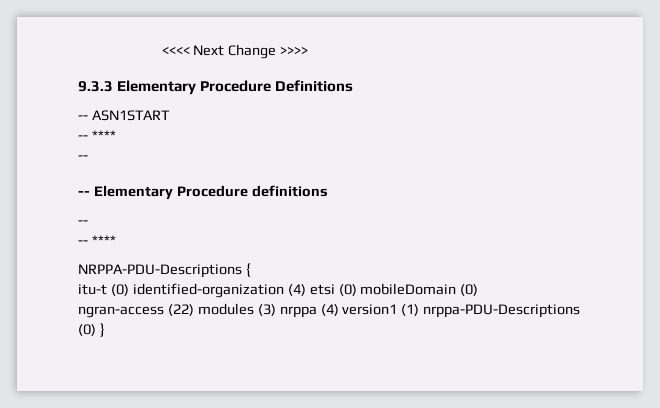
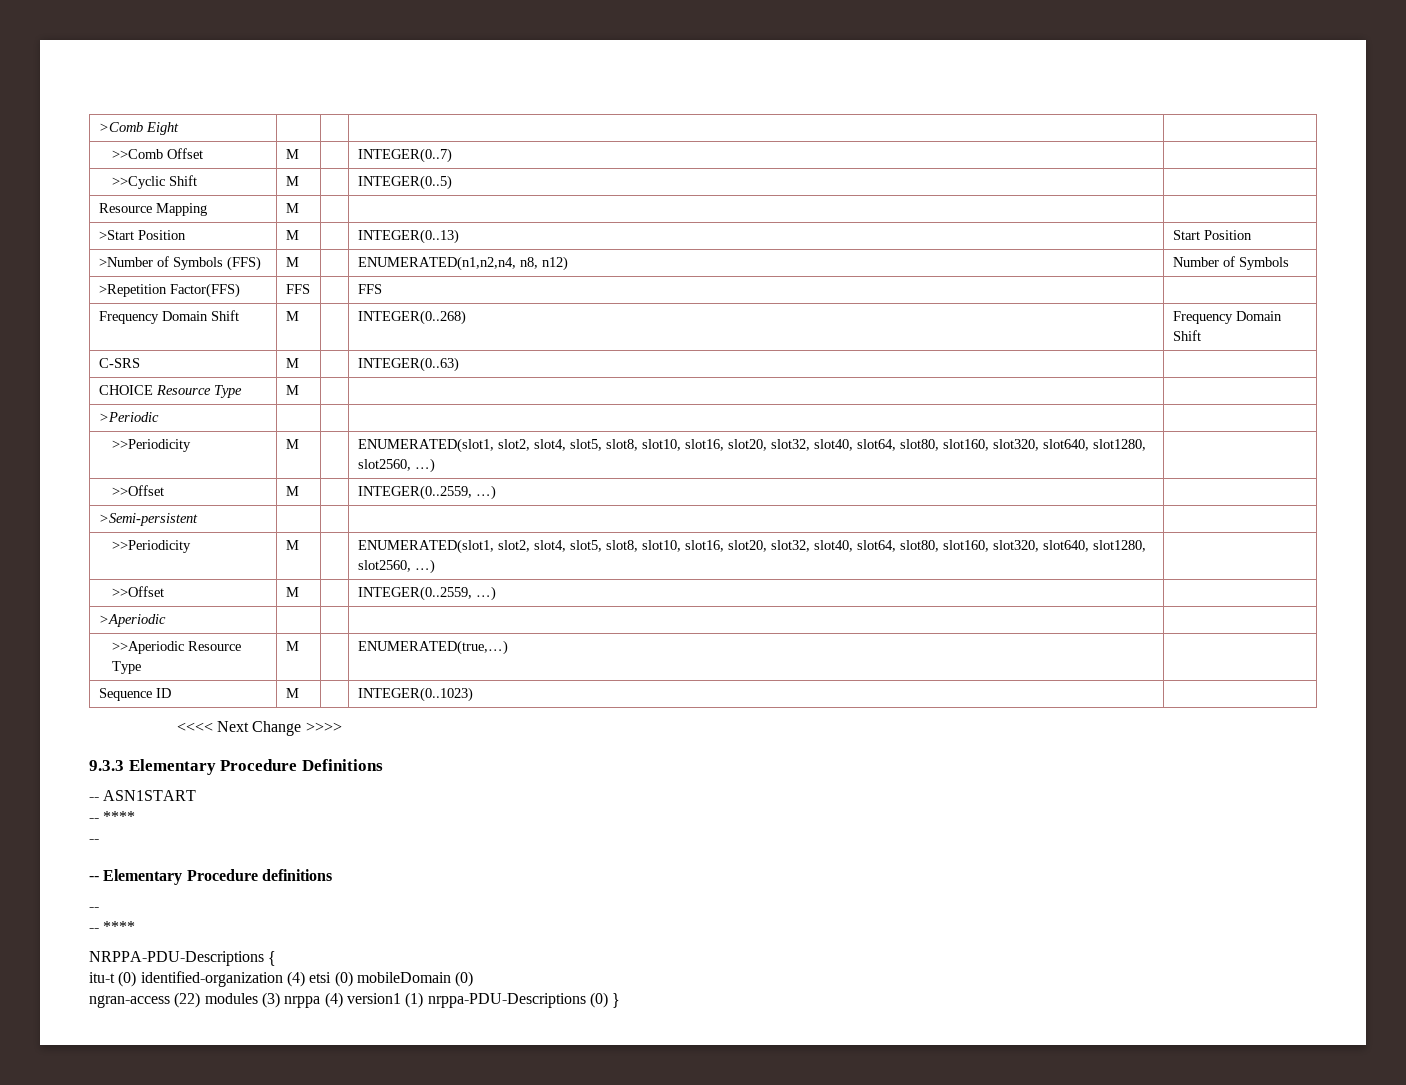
(161, 50) none -> [98,122,179,135] [111,148,203,159] [285,149,299,159] [357,148,452,163] [111,175,197,189] [285,176,299,186] [357,175,452,190] [98,203,207,216] [285,203,299,213] [98,230,186,240] [285,230,299,240] [357,229,459,244] [1172,230,1252,240] [98,256,261,271] [285,257,299,267] [357,256,568,271] [1172,256,1289,270] [98,283,240,298] [285,284,310,294] [357,284,382,294] [98,310,239,324] [285,311,299,321] [357,310,466,325] [1172,311,1282,324] [1172,330,1201,341] [98,358,140,368] [285,358,299,368] [357,357,459,372] [98,385,242,398] [285,385,299,395] [98,412,159,422] [111,439,191,452] [285,439,299,449] [357,438,1146,453] [357,458,435,473] [111,485,164,496] [285,486,299,496] [357,485,496,500] [98,513,198,526] [111,540,191,553] [285,540,299,550] [357,539,1146,554] [357,559,435,574] [111,586,164,597] [285,587,299,597] [357,586,496,601] [98,614,166,627] [111,641,241,654] [111,661,141,674] [285,641,299,651] [357,640,508,655] [98,688,171,701] [285,688,299,698] [357,687,473,702] >Comb Eight | | | | // >>Comb Offset | M | | INTEGER(0..7) | // >>Cyclic Shift | M | | INTEGER(0..5) | // Resource Mapping | M | | | // >Start Position | M | | INTEGER(0..13) | Start Position // >Number of Symbols (FFS) | M | | ENUMERATED(n1,n2,n4, n8, n12) | Number of Symbols // >Repetition Factor(FFS) | FFS | | FFS | // Frequency Domain Shift | M | | INTEGER(0..268) | Frequency Domain Shift // C-SRS | M | | INTEGER(0..63) | // CHOICE Resource Type | M | | | // >Periodic | | | | // >>Periodicity | M | | ENUMERATED(slot1, slot2, slot4, slot5, slot8, slot10, slot16, slot20, slot32, slot40, slot64, slot80, slot160, slot320, slot640, slot1280, slot2560, …) | // >>Offset | M | | INTEGER(0..2559, …) | // >Semi-persistent | | | | // >>Periodicity | M | | ENUMERATED(slot1, slot2, slot4, slot5, slot8, slot10, slot16, slot20, slot32, slot40, slot64, slot80, slot160, slot320, slot640, slot1280, slot2560, …) | // >>Offset | M | | INTEGER(0..2559, …) | // >Aperiodic | | | | // >>Aperiodic Resource Type | M | | ENUMERATED(true,…) | // Sequence ID | M | | INTEGER(0..1023) | //

